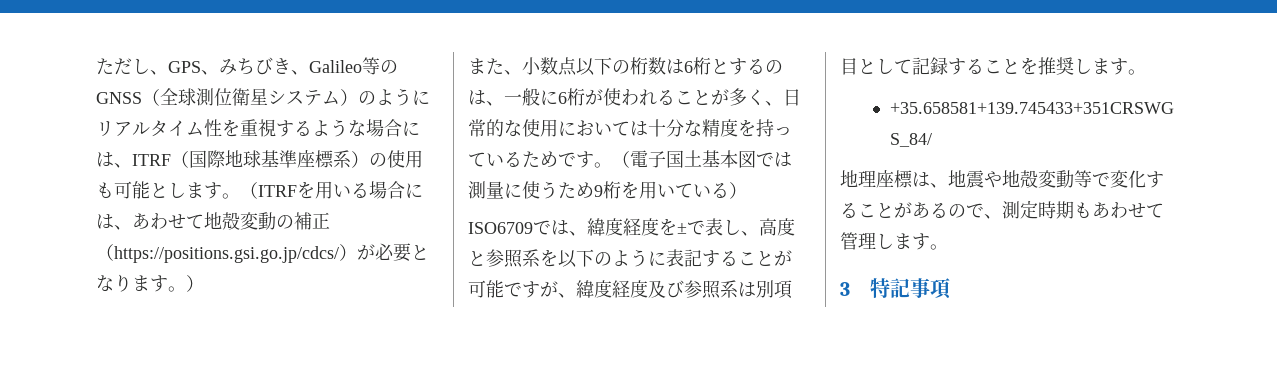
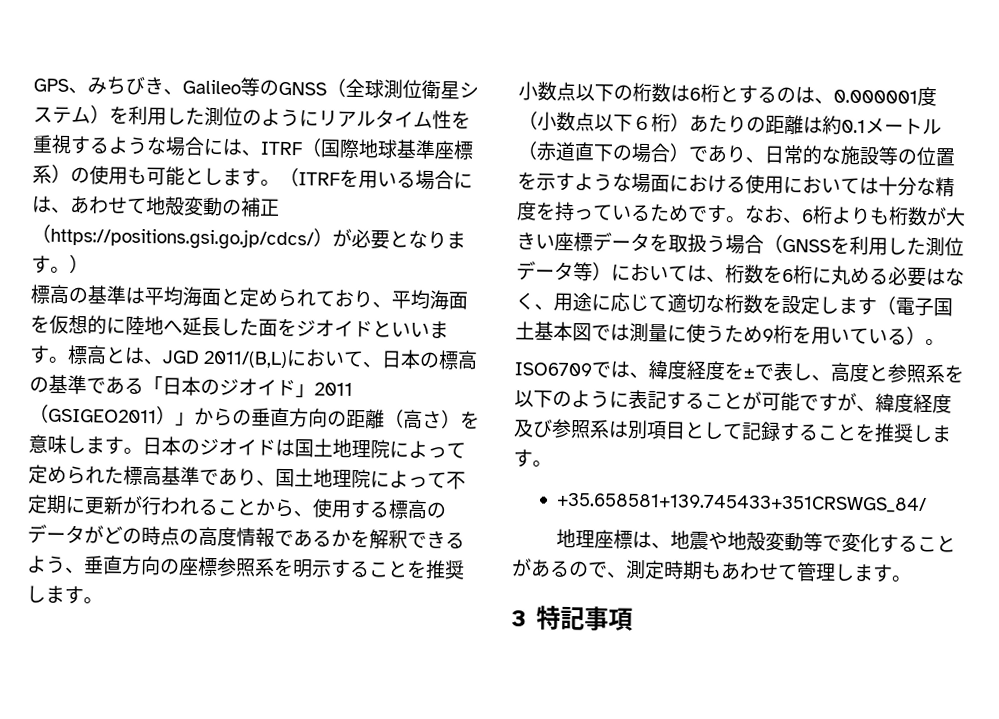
[96,58,168,75] ただし、 -> (33, 85) none
(358, 97) none -> [109,105,243,127] を利用した測位
[468,58,522,75] また、 -> [30,284,468,311] [30,314,449,339] [29,344,479,370] [29,374,353,398] [29,404,480,430] [28,434,466,459] [28,464,466,490] [27,494,447,520] [27,524,465,550] [26,555,465,580] [26,585,103,605] 標高の基準は平均海面と定められており、平均海面を仮想的に陸地へ延長した面をジオイドといいます。標高とは、JGD 2011/(B,L)において、日本の標高の基準である「日本のジオイド」2011（GSIGEO2011）」からの垂直方向の距離（高さ）を意味します。日本のジオイドは国土地理院によって定められた標高基準であり、国土地理院によって不定期に更新が行われることから、使用する標高のデータがどの時点の高度情報であるかを解釈できるよう、垂直方向の座標参照系を明示することを推奨します。 //
[504,88,801,106] [468,119,522,137] 一般に6桁が使われることが多く、日常的な -> [833,86,937,107] [518,111,942,135] [517,141,955,167] [517,172,746,194] 0.000001度（小数点以下６桁）あたりの距離は約0.1メートル（赤道直下の場合）であり、日常的な施設等の位置を示すような場面における
(612, 165) none -> [744,205,966,227] [516,231,964,257] [516,261,965,287] [515,292,877,316] なお、6桁よりも桁数が大きい座標データを取扱う場合（GNSSを利用した測位データ等）においては、桁数を6桁に丸める必要はなく、用途に応じて適切な桁数を設定します
(747, 190) none -> [925,338,945,346] 。

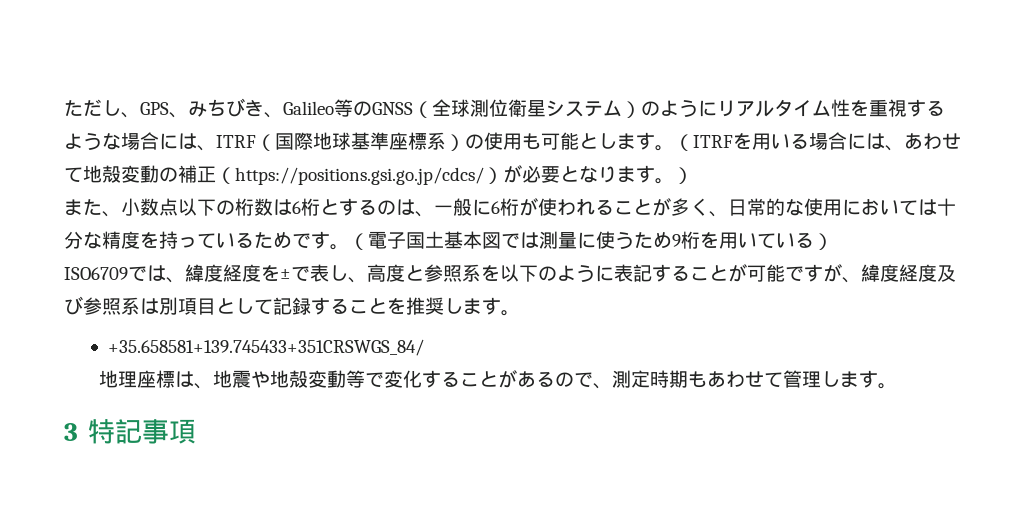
(33, 85) none -> [64,99,140,118] ただし、
[109,105,243,127] を利用した測位 -> (641, 109) none
[30,284,468,311] [30,314,449,339] [29,344,479,370] [29,374,353,398] [29,404,480,430] [28,434,466,459] [28,464,466,490] [27,494,447,520] [27,524,465,550] [26,555,465,580] [26,585,103,605] 標高の基準は平均海面と定められており、平均海面を仮想的に陸地へ延長した面をジオイドといいます。標高とは、JGD 2011/(B,L)において、日本の標高の基準である「日本のジオイド」2011（GSIGEO2011）」からの垂直方向の距離（高さ）を意味します。日本のジオイドは国土地理院によって定められた標高基準であり、国土地理院によって不定期に更新が行われることから、使用する標高のデータがどの時点の高度情報であるかを解釈できるよう、垂直方向の座標参照系を明示することを推奨します。 // -> [64,199,121,217] また、
[833,86,937,107] [518,111,942,135] [517,141,955,167] [517,172,746,194] 0.000001度（小数点以下６桁）あたりの距離は約0.1メートル（赤道直下の場合）であり、日常的な施設等の位置を示すような場面における -> [434,198,804,217] 一般に6桁が使われることが多く、日常的な
[744,205,966,227] [516,231,964,257] [516,261,965,287] [515,292,877,316] なお、6桁よりも桁数が大きい座標データを取扱う場合（GNSSを利用した測位データ等）においては、桁数を6桁に丸める必要はなく、用途に応じて適切な桁数を設定します -> (349, 247) none
[925,338,945,346] 。 -> (833, 241) none

